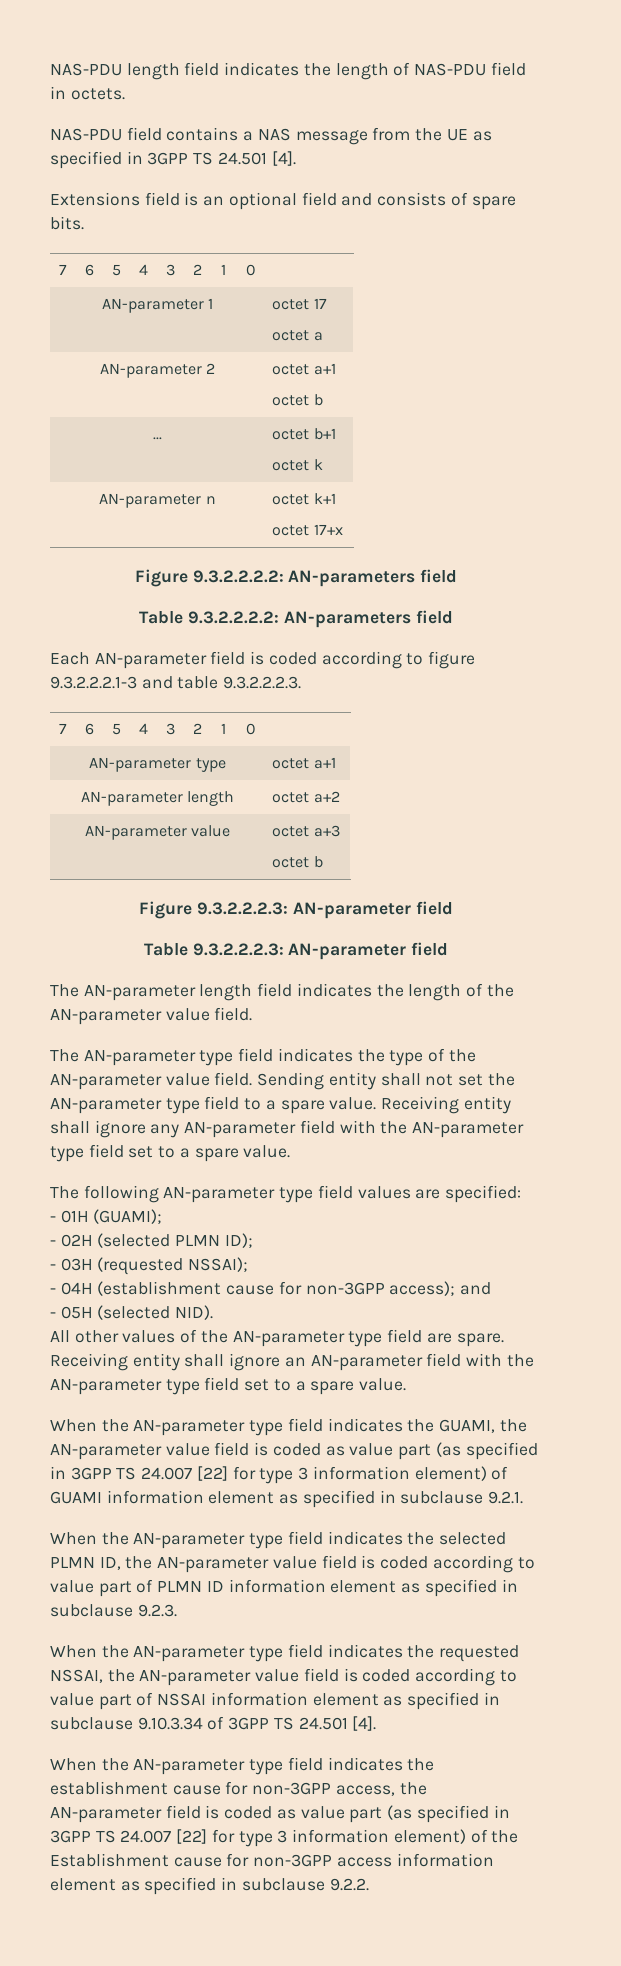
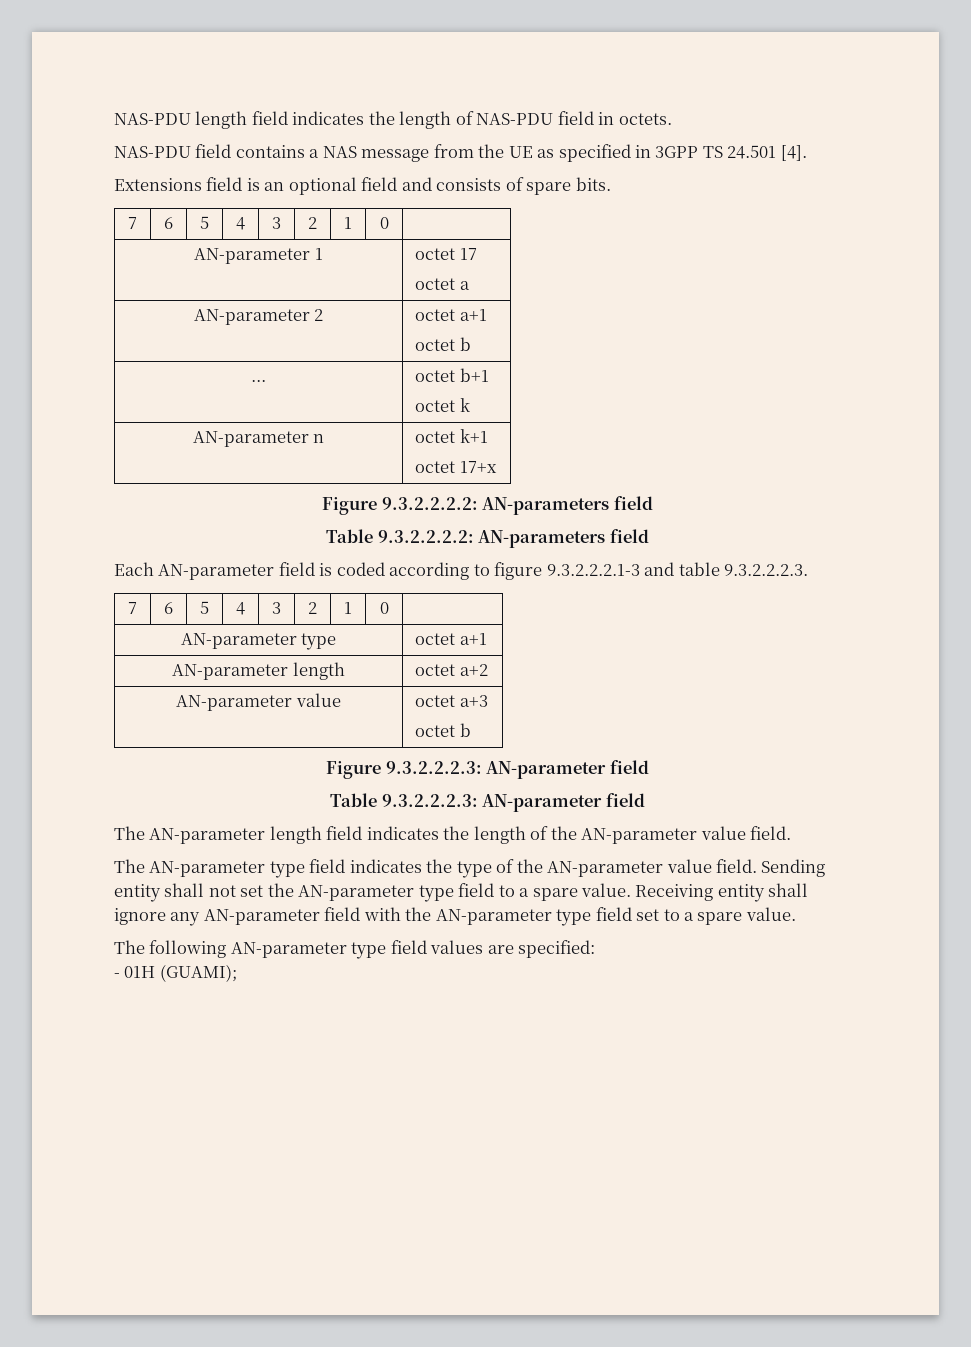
[50,1233,253,1248] [50,1257,249,1275] [50,1281,492,1296] [50,1305,214,1320] [50,1329,504,1347] [50,1353,534,1371] [50,1377,407,1395] [50,1418,527,1436] [50,1442,538,1460] [50,1466,509,1484] [50,1490,524,1508] [50,1531,507,1549] [50,1555,535,1573] [50,1579,518,1597] [50,1604,177,1617] [50,1644,520,1662] [50,1668,517,1686] [50,1692,500,1710] [50,1716,377,1731] [50,1757,435,1775] [50,1781,427,1796] [50,1805,510,1823] [50,1829,519,1847] [50,1853,494,1867] [50,1877,369,1895] // - 02H (selected PLMN ID); // - 03H (requested NSSAI); // - 04H (establishment cause for non-3GPP access); and // - 05H (selected NID). // All other values of the AN-parameter type field are spare. Receiving entity shall ignore an AN-parameter field with the AN-parameter type field set to a spare value. // When the AN-parameter type field indicates the GUAMI, the AN-parameter value field is coded as value part (as specified in 3GPP TS 24.007 [22] for type 3 information element) of GUAMI information element as specified in subclause 9.2.1. // When the AN-parameter type field indicates the selected PLMN ID, the AN-parameter value field is coded according to value part of PLMN ID information element as specified in subclause 9.2.3. // When the AN-parameter type field indicates the requested NSSAI, the AN-parameter value field is coded according to value part of NSSAI information element as specified in subclause 9.10.3.34 of 3GPP TS 24.501 [4]. // When the AN-parameter type field indicates the establishment cause for non-3GPP access, the AN-parameter field is coded as value part (as specified in 3GPP TS 24.007 [22] for type 3 information element) of the Establishment cause for non-3GPP access information element as specified in subclause 9.2.2. -> (237, 973) none

